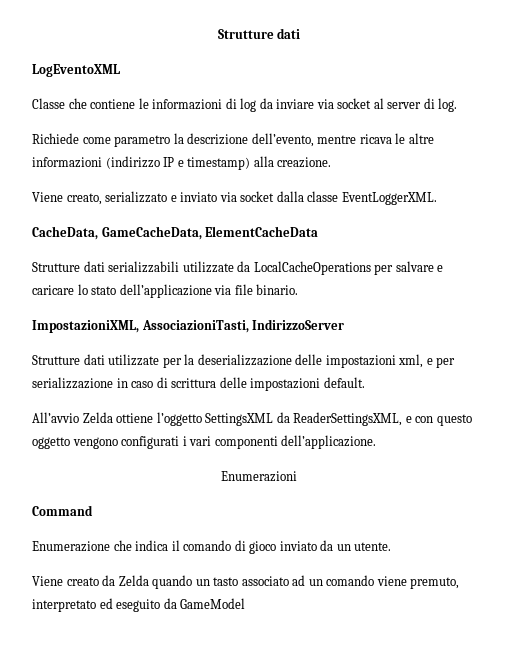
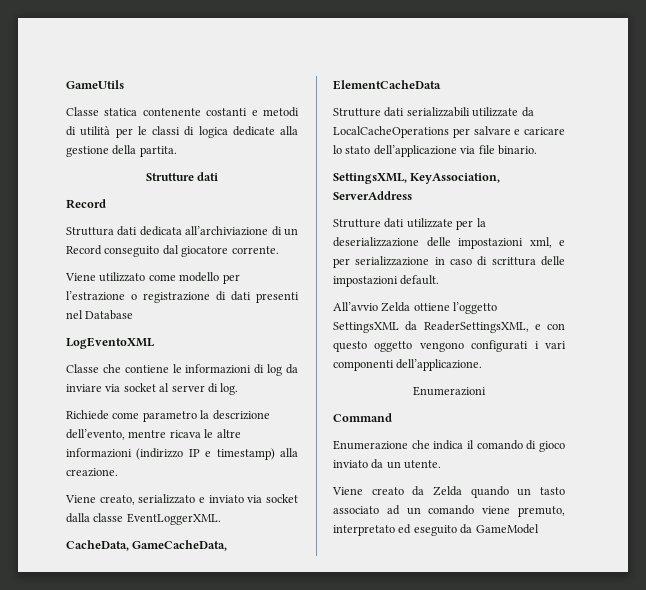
[217,28,301,39] Strutture dati -> [66,80,124,89] [66,107,299,117] [66,126,298,138] [66,145,177,157] [145,172,219,181] [66,199,106,209] [66,226,298,236] [66,245,279,257] [65,272,240,284] [66,291,299,303] [66,310,134,320] GameUtils // Classe statica contenente costanti e metodi di utilità per le classi di logica dedicate alla gestione della partita. // Strutture dati // Record // Struttura dati dedicata all’archiviazione di un Record conseguito dal giocatore corrente. // Viene utilizzato come modello per l’estrazione o registrazione di dati presenti nel Database
[32,319,345,333] ImpostazioniXML, AssociazioniTasti, IndirizzoServer -> [333,173,501,184] [333,191,412,200] SettingsXML, KeyAssociation, ServerAddress

